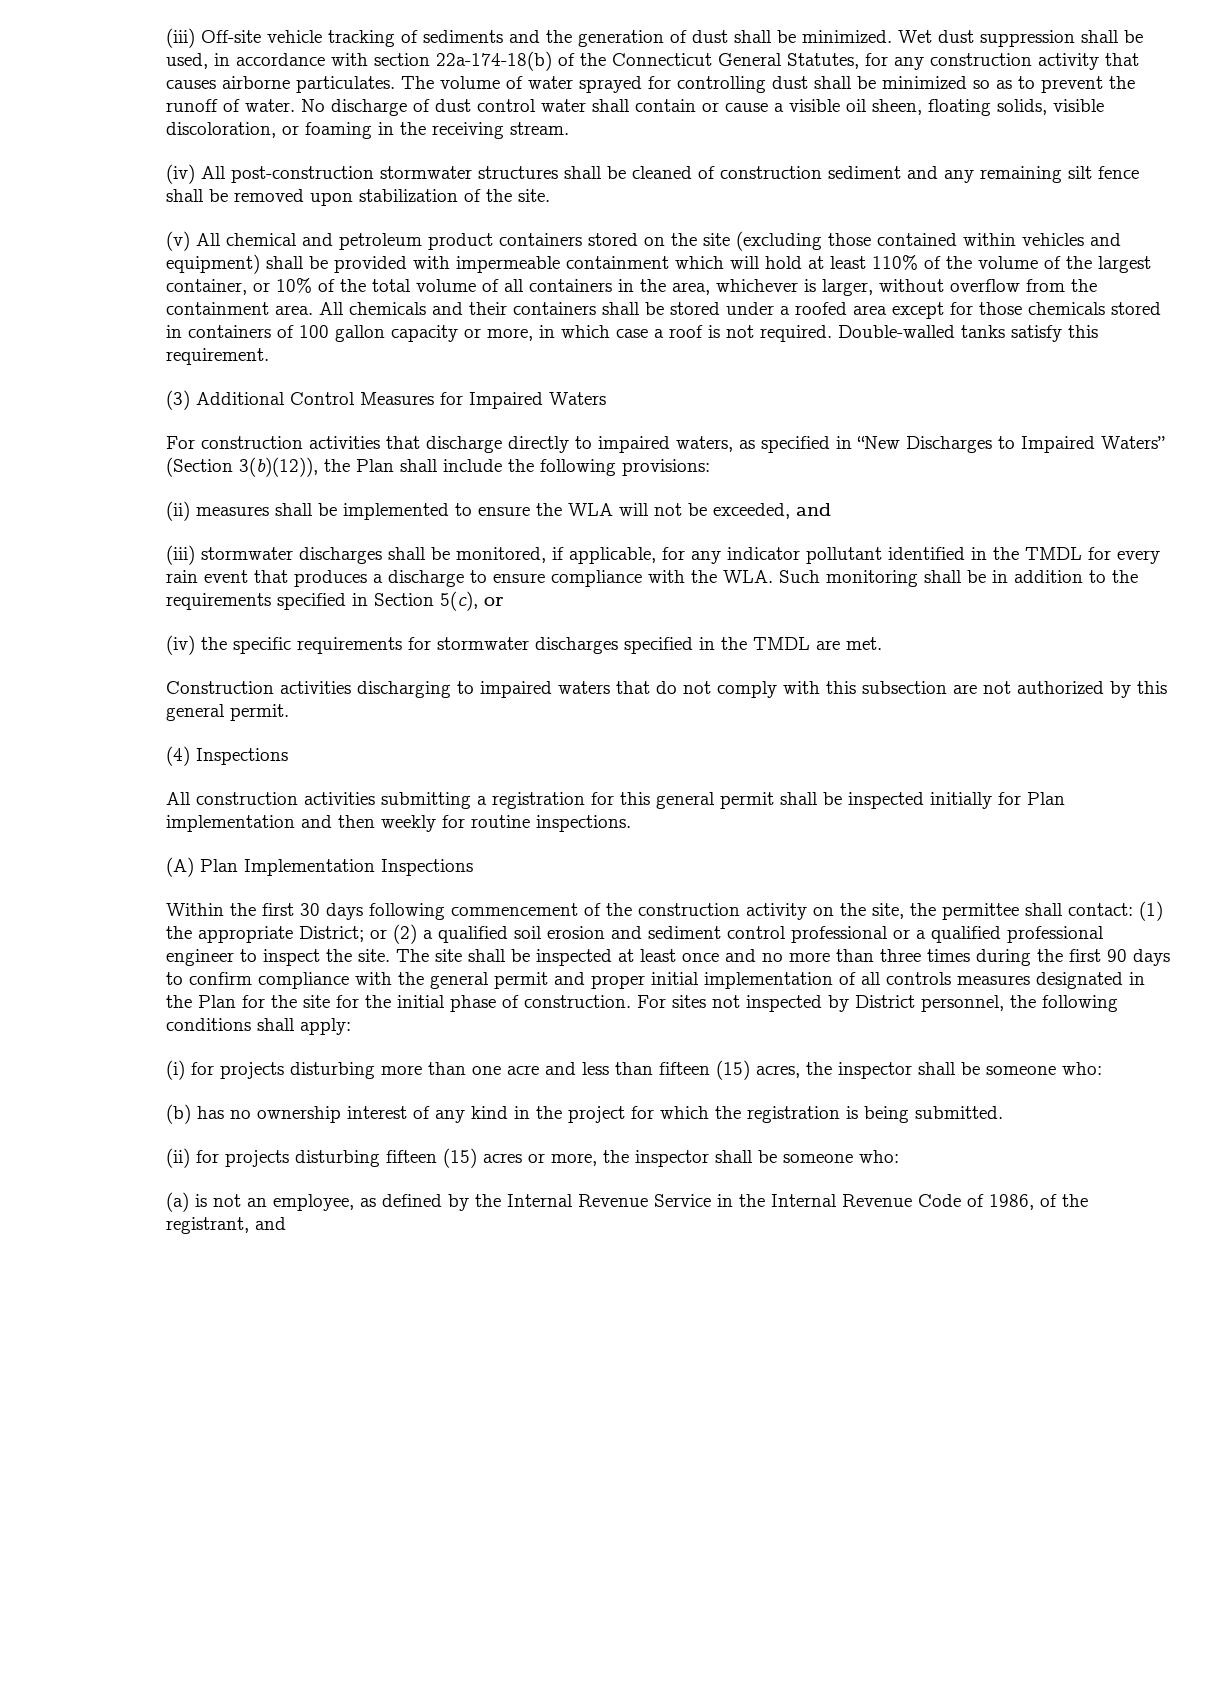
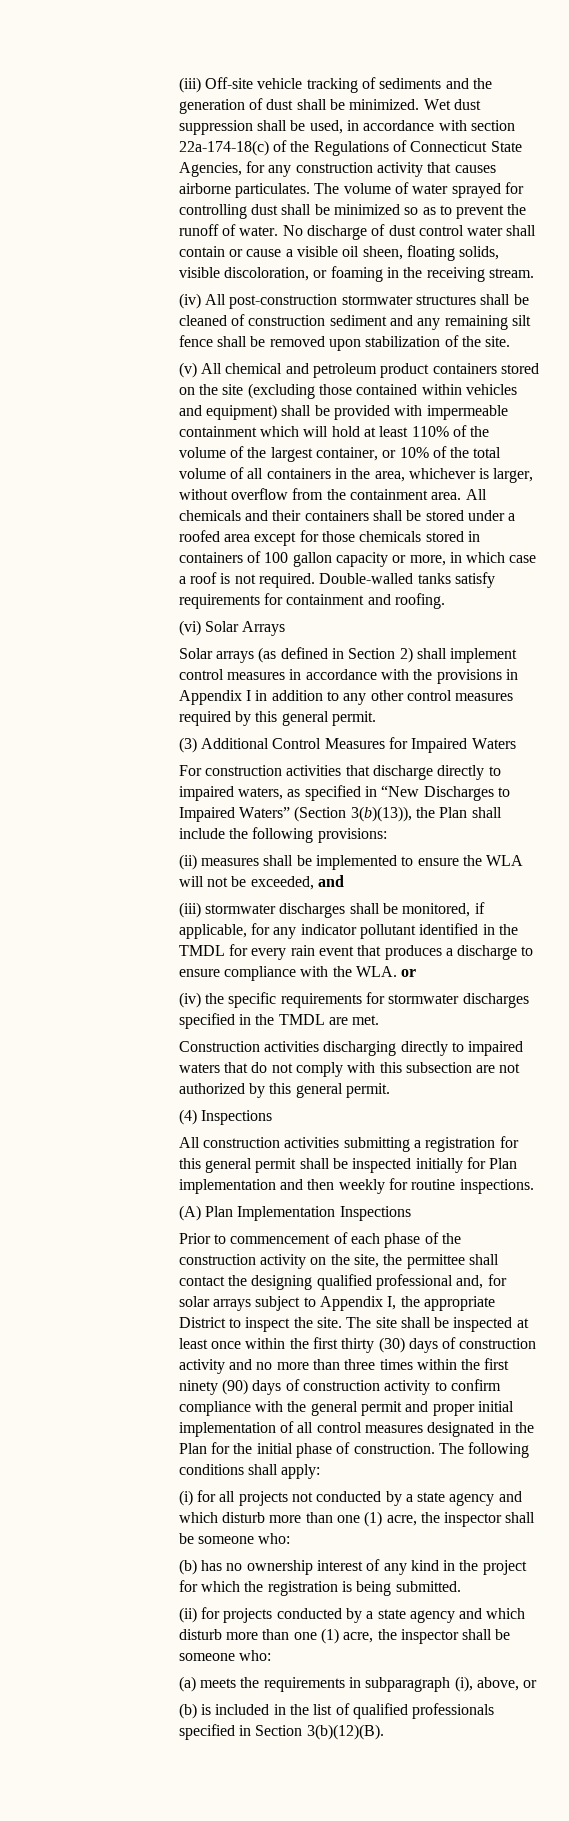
[435,51,859,71] 22a-174-18(b) of the Connecticut General Statutes, -> [178,140,522,156] [178,162,242,177] 22a-174-18(c) of the Regulations of Connecticut State Agencies,
[1067,325,1098,338] [165,348,269,365] this requirement. -> [178,593,445,609] [178,620,286,636] [178,647,518,663] [178,669,518,684] [178,690,514,705] [178,711,376,726] requirements for containment and roofing. // (vi) Solar Arrays // Solar arrays (as defined in Section 2) shall implement control measures in accordance with the provisions in Appendix I in addition to any other control measures required by this general permit.
[238,457,318,477] 3(b)(12)), -> [350,806,412,822] 3(b)(13)),
[778,570,1138,587] [165,591,478,611] Such monitoring shall be in addition to the requirements specified in Section 5(c), -> (397, 971) none
(451, 689) none -> [400,1041,448,1056] directly
[165,903,578,920] Within the first 30 days following commencement -> [178,1232,421,1248] Prior to commencement of each phase
[1067,901,1163,921] [165,924,1104,944] [165,949,234,966] contact: (1) the appropriate District; or (2) a qualified soil erosion and sediment control professional or a qualified professional engineer -> [178,1274,507,1290] [178,1296,495,1311] [178,1317,226,1328] contact the designing qualified professional and, for solar arrays subject to Appendix I, the appropriate District
(719, 957) none -> [245,1337,537,1353] [178,1359,225,1374] within the first thirty (30) days of construction activity
[975,949,1170,966] during the first 90 days -> [416,1358,510,1370] [178,1379,431,1395] within the first ninety (90) days of construction activity
[885,972,951,985] controls -> [316,1422,362,1433] control
[302,995,391,1008] site for the -> (253, 1448) none
[636,995,1036,1012] For sites not inspected by District personnel, the -> [438,1443,464,1454] The
[219,1060,800,1080] projects disturbing more than one acre and less than fifteen (15) acres, -> [219,1491,522,1506] [178,1511,417,1527] all projects not conducted by a state agency and which disturb more than one (1) acre,
[294,1148,597,1168] disturbing fifteen (15) acres or more, -> [276,1608,526,1623] [178,1628,374,1644] conducted by a state agency and which disturb more than one (1) acre,
[194,1194,1088,1211] [165,1217,286,1234] is not an employee, as defined by the Internal Revenue Service in the Internal Revenue Code of 1986, of the registrant, and -> [199,1676,538,1692] [178,1703,495,1719] [178,1724,384,1740] meets the requirements in subparagraph (i), above, or // (b) is included in the list of qualified professionals specified in Section 3(b)(12)(B).

